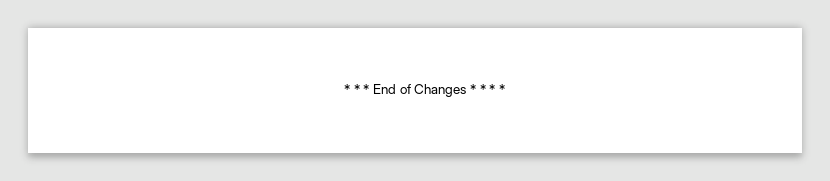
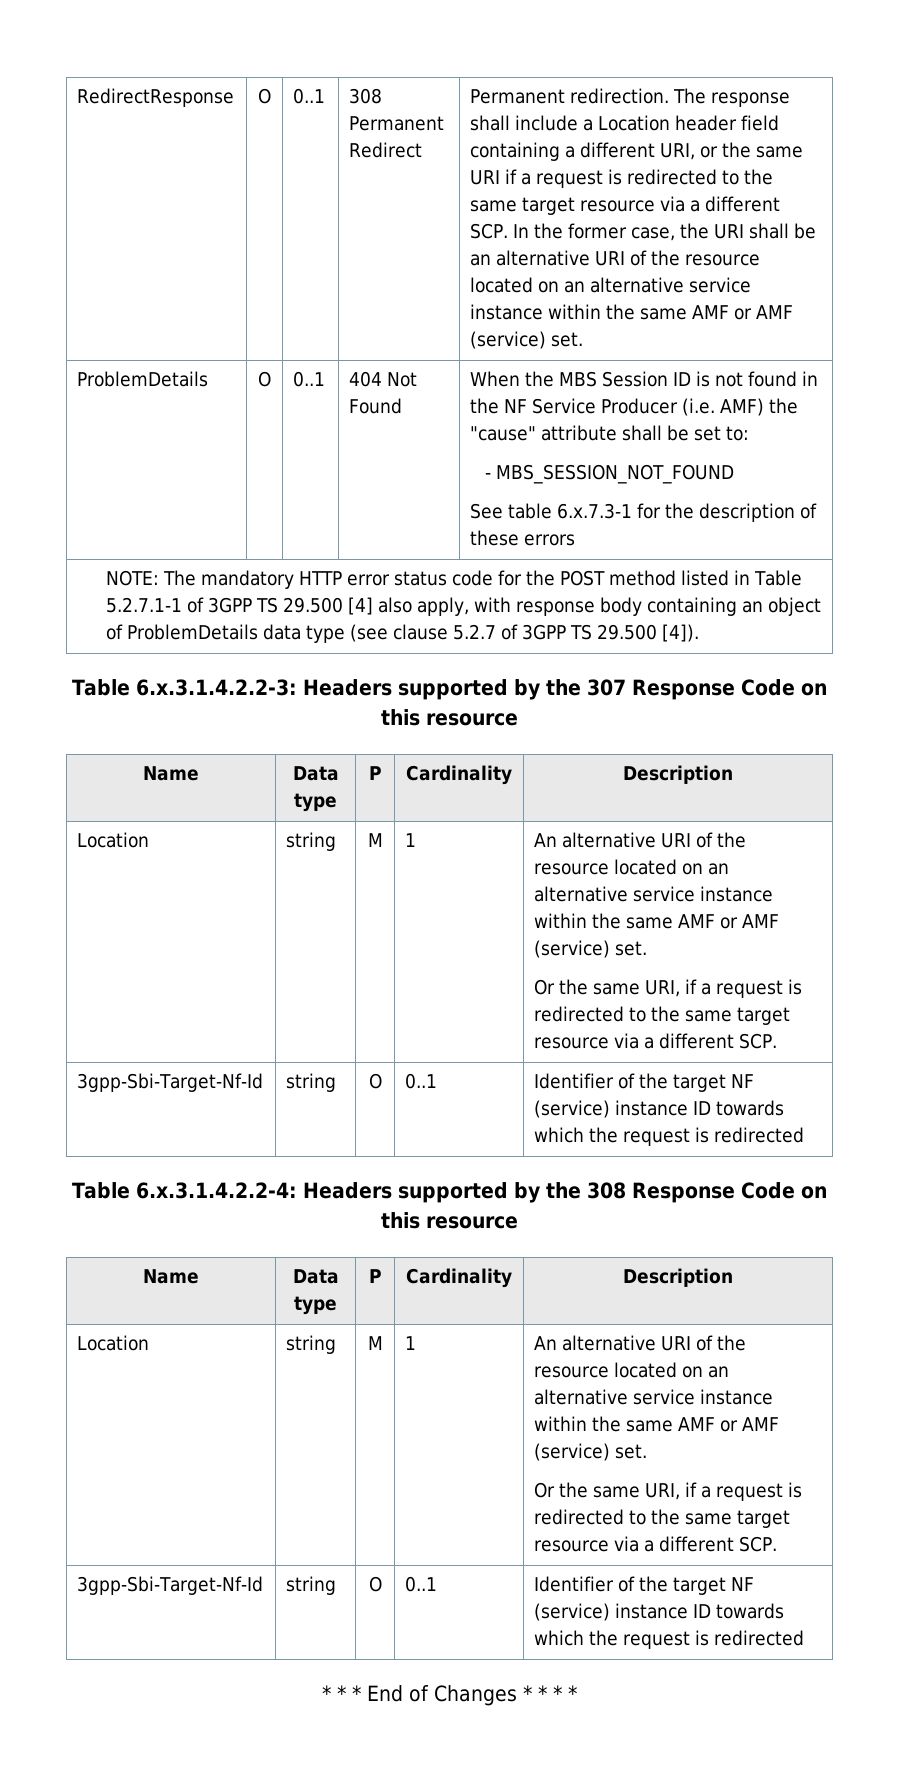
(344, 89) none -> [77,88,235,107] [258,88,271,104] [293,88,326,104] [349,88,383,104] [349,116,445,131] [349,142,423,158] [470,88,791,107] [470,115,780,131] [470,142,804,161] [470,169,774,188] [470,196,781,215] [470,223,817,241] [470,250,761,266] [470,277,752,293] [470,304,794,320] [470,331,584,349] [77,371,209,387] [258,371,271,387] [293,371,326,387] [349,371,418,387] [349,398,403,414] [470,371,819,387] [470,398,799,416] [470,425,750,441] [484,464,734,484] [470,503,818,522] [470,530,576,546] [106,570,803,589] [106,597,822,616] [106,624,700,643] [71,679,828,700] [381,709,518,726] [143,766,199,781] [292,766,339,781] [294,793,337,812] [368,766,382,780] [406,765,512,785] [623,765,733,784] [77,832,150,848] [286,832,337,851] [367,833,383,847] [405,833,417,847] [534,832,747,848] [534,859,730,875] [534,886,774,902] [534,913,780,929] [534,940,648,958] [534,979,803,998] [534,1006,791,1025] [534,1033,778,1049] [77,1073,264,1092] [286,1073,337,1092] [368,1073,382,1089] [405,1073,438,1089] [534,1073,755,1092] [534,1100,785,1118] [534,1127,805,1146] [71,1182,828,1203] [381,1212,518,1229] [143,1269,199,1284] [292,1269,339,1284] [294,1296,337,1315] [368,1269,382,1283] [406,1268,512,1288] [623,1268,733,1287] [77,1335,150,1351] [286,1335,337,1354] [367,1336,383,1350] [405,1336,417,1350] [534,1335,747,1351] [534,1362,730,1378] [534,1389,774,1405] [534,1416,780,1432] [534,1443,648,1461] [534,1482,803,1501] [534,1509,791,1528] [534,1536,778,1552] [77,1576,264,1595] [286,1576,337,1595] [368,1576,382,1592] [405,1576,438,1592] [534,1576,755,1595] [534,1603,785,1621] [534,1630,805,1649] RedirectResponse | O | 0..1 | 308 Permanent Redirect | Permanent redirection. The response shall include a Location header field containing a different URI, or the same URI if a request is redirected to the same target resource via a different SCP. In the former case, the URI shall be an alternative URI of the resource located on an alternative service instance within the same AMF or AMF (service) set. // ProblemDetails | O | 0..1 | 404 Not Found | When the MBS Session ID is not found in the NF Service Producer (i.e. AMF) the "cause" attribute shall be set to: // - MBS_SESSION_NOT_FOUND // See table 6.x.7.3-1 for the description of these errors // NOTE: The mandatory HTTP error status code for the POST method listed in Table 5.2.7.1-1 of 3GPP TS 29.500 [4] also apply, with response body containing an object of ProblemDetails data type (see clause 5.2.7 of 3GPP TS 29.500 [4]). // Table 6.x.3.1.4.2.2-3: Headers supported by the 307 Response Code on this resource // Name | Data type | P | Cardinality | Description // Location | string | M | 1 | An alternative URI of the resource located on an alternative service instance within the same AMF or AMF (service) set. // Or the same URI, if a request is redirected to the same target resource via a different SCP. // 3gpp-Sbi-Target-Nf-Id | string | O | 0..1 | Identifier of the target NF (service) instance ID towards which the request is redirected // Table 6.x.3.1.4.2.2-4: Headers supported by the 308 Response Code on this resource // Name | Data type | P | Cardinality | Description // Location | string | M | 1 | An alternative URI of the resource located on an alternative service instance within the same AMF or AMF (service) set. // Or the same URI, if a request is redirected to the same target resource via a different SCP. // 3gpp-Sbi-Target-Nf-Id | string | O | 0..1 | Identifier of the target NF (service) instance ID towards which the request is redirected //

